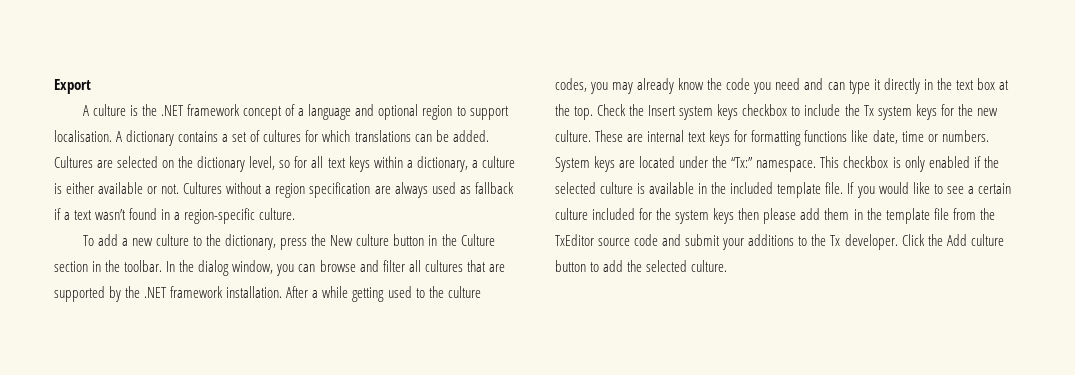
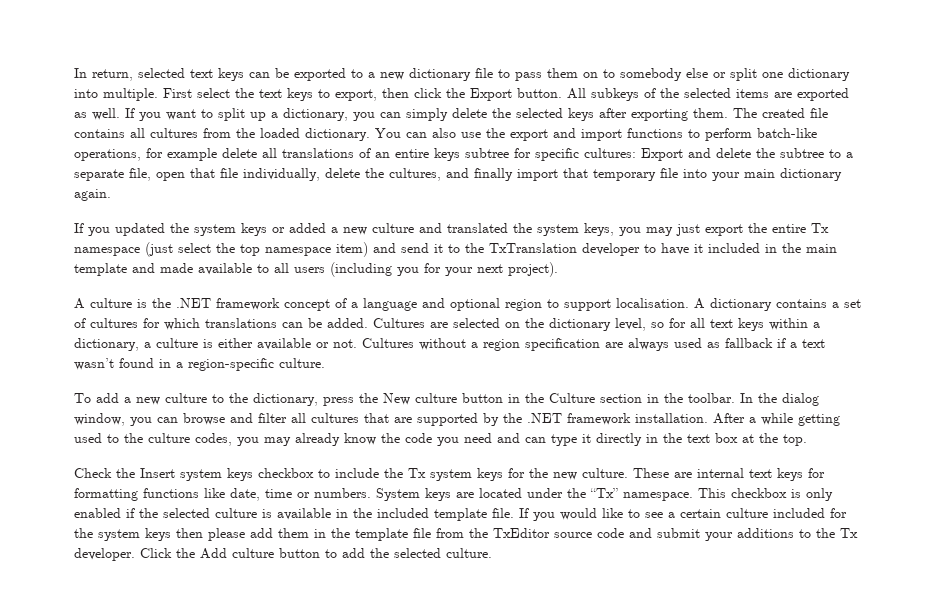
[54,79,91,94] Export -> [74,68,850,81] [74,88,849,101] [74,108,828,121] [74,128,817,141] [74,148,853,161] [74,168,842,181] [74,189,111,201] [74,223,829,236] [74,242,837,257] [74,262,558,277] In return, selected text keys can be exported to a new dictionary file to pass them on to somebody else or split one dictionary into multiple. First select the text keys to export, then click the Export button. All subkeys of the selected items are exported as well. If you want to split up a dictionary, you can simply delete the selected keys after exporting them. The created file contains all cultures from the loaded dictionary. You can also use the export and import functions to perform batch-like operations, for example delete all translations of an entire keys subtree for specific cultures: Export and delete the subtree to a separate file, open that file individually, delete the cultures, and finally import that temporary file into your main dictionary again. // If you updated the system keys or added a new culture and translated the system keys, you may just export the entire Tx namespace (just select the top namespace item) and send it to the TxTranslation developer to have it included in the main template and made available to all users (including you for your next project).
(594, 113) none -> (807, 440) //
[731,157,754,168] “Tx:” -> [590,488,618,498] “Tx”

